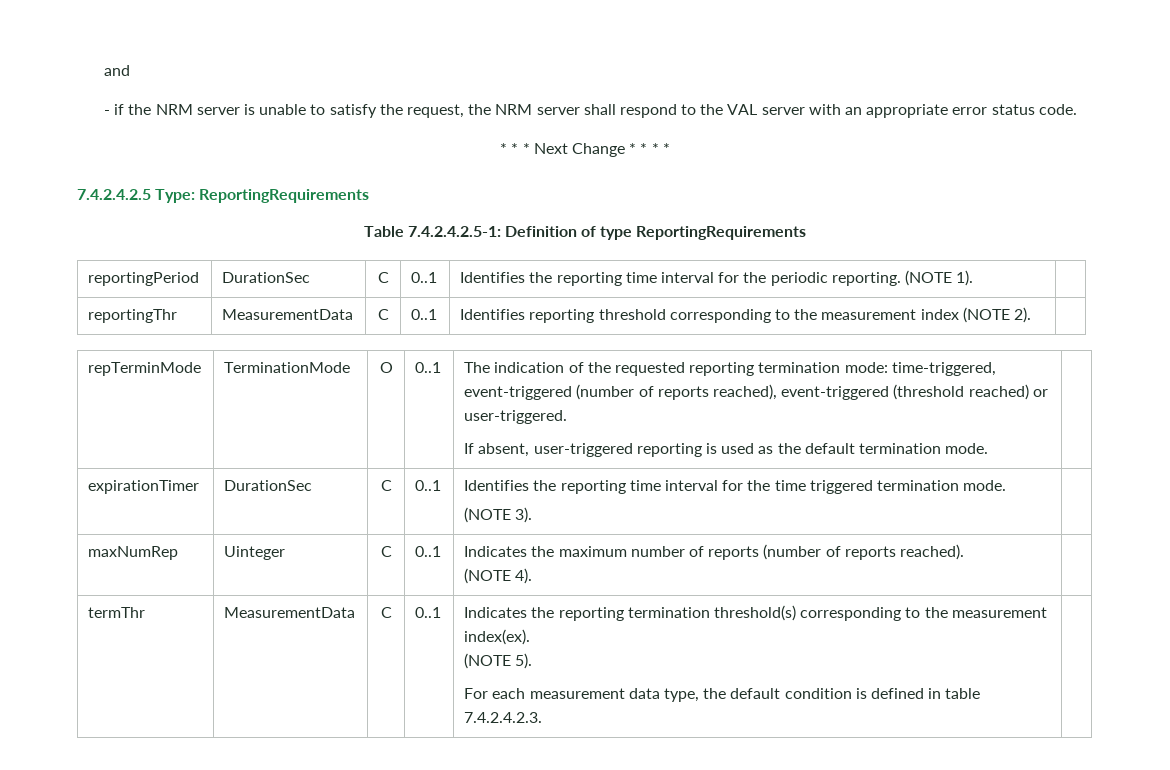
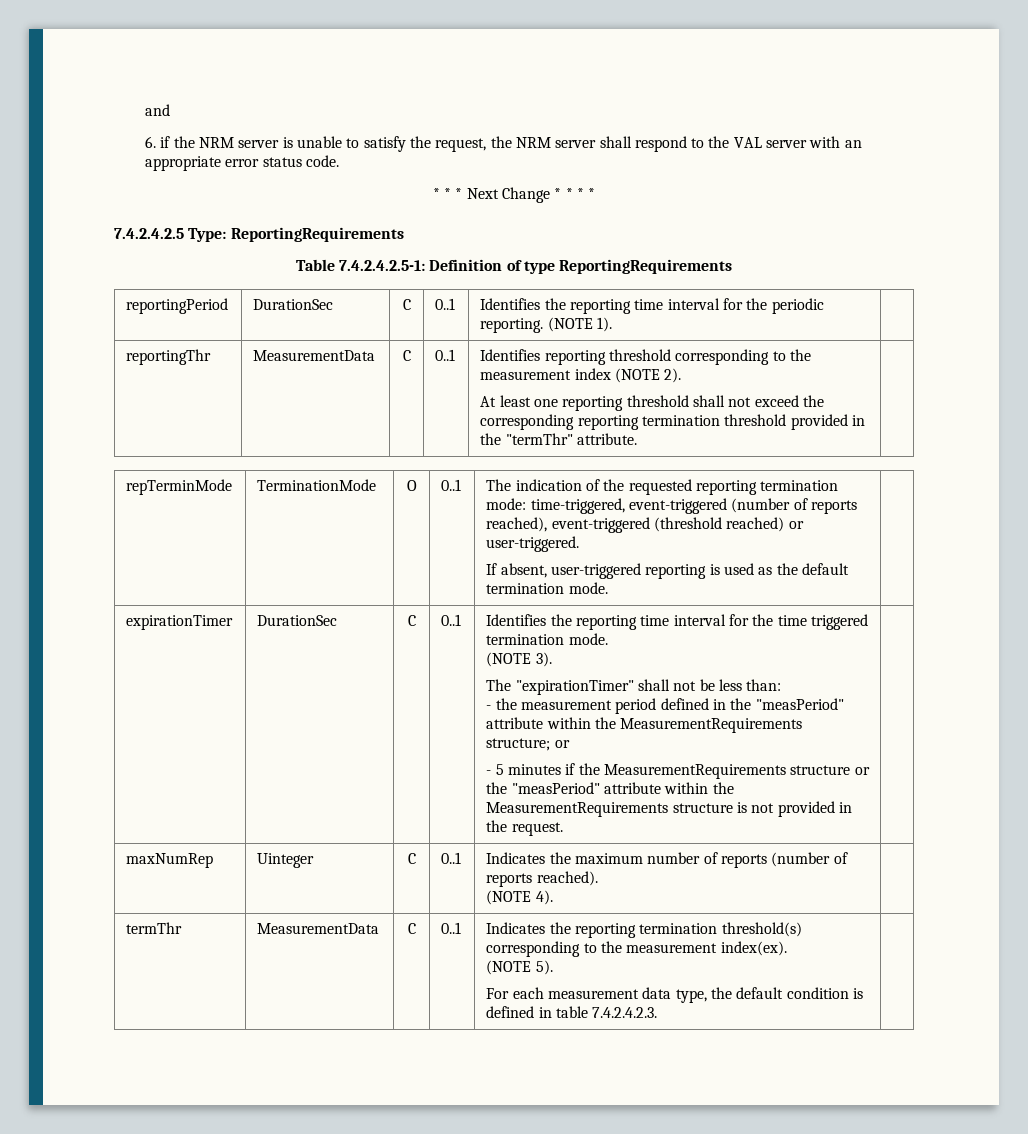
[104,110,111,115] - -> [145,136,157,148] 6.
(1031, 315) none -> [480,395,824,411] [480,414,865,430] [480,433,637,445] // At least one reporting threshold shall not exceed the corresponding reporting termination threshold provided in the "termThr" attribute.
(533, 515) none -> [486,679,782,695] [486,698,844,714] [486,717,803,733] [486,738,570,751] [486,763,870,779] [486,782,734,794] [486,801,852,817] [486,820,563,836] // The "expirationTimer" shall not be less than: // - the measurement period defined in the "measPeriod" attribute within the MeasurementRequirements structure; or // - 5 minutes if the MeasurementRequirements structure or the "measPeriod" attribute within the MeasurementRequirements structure is not provided in the request.

